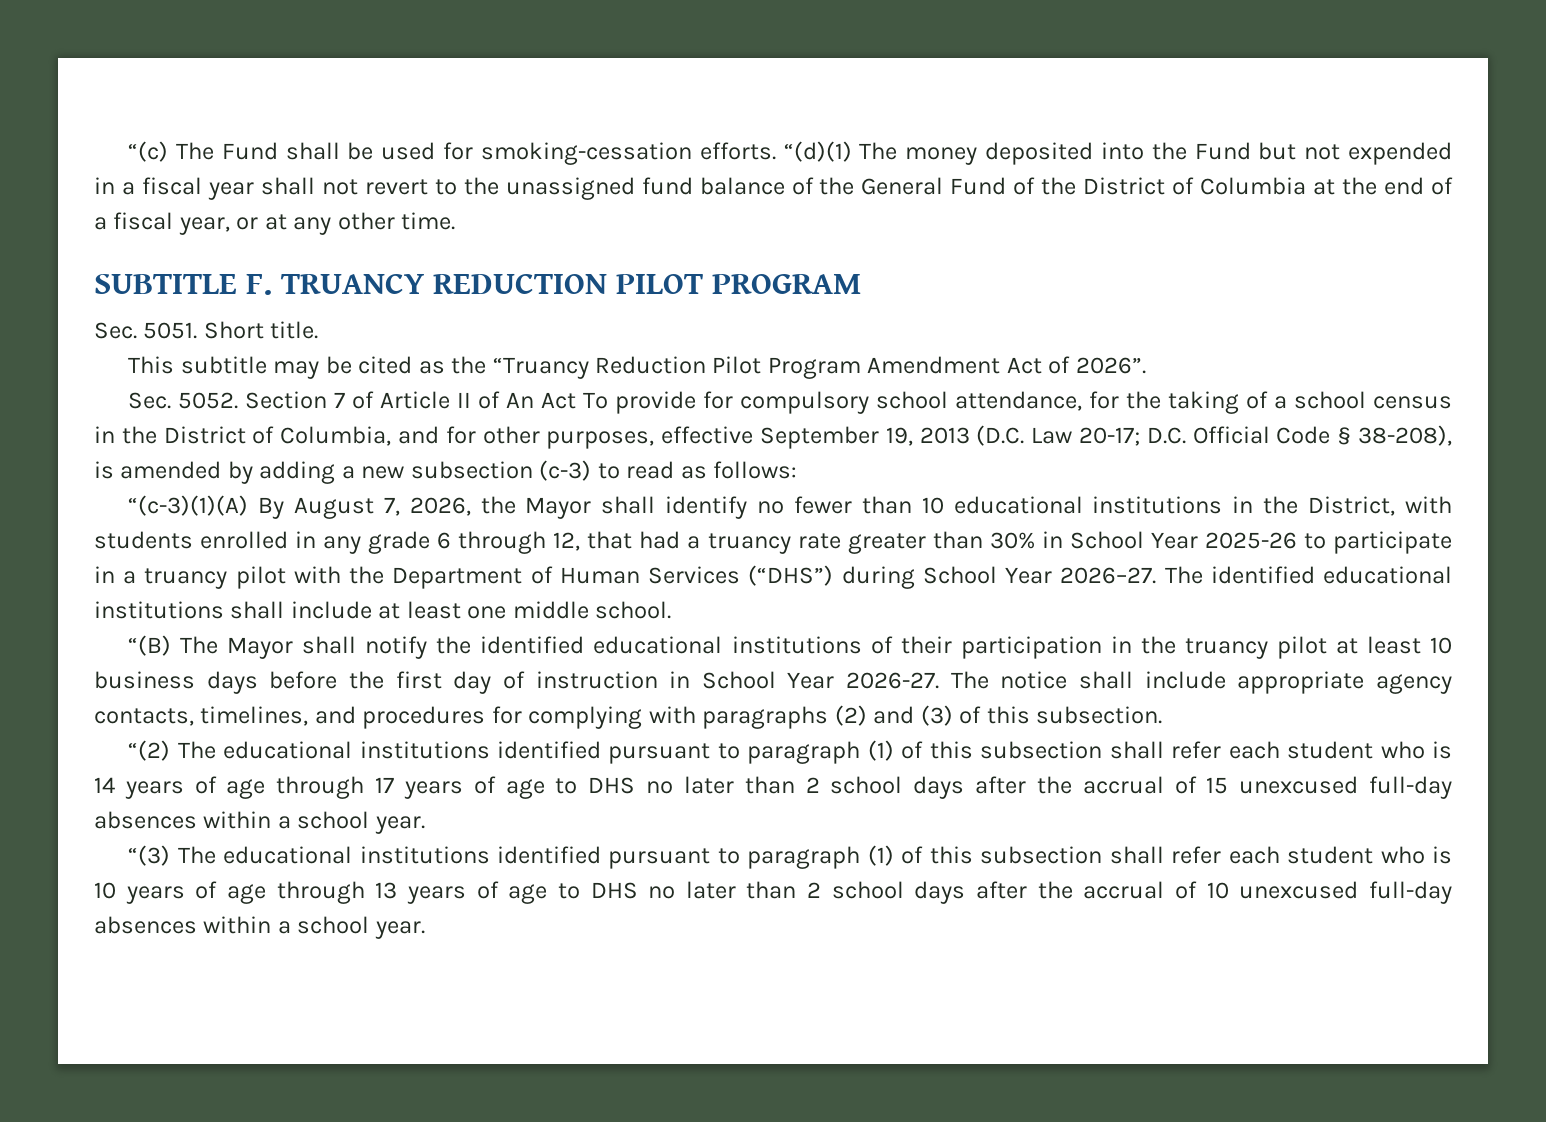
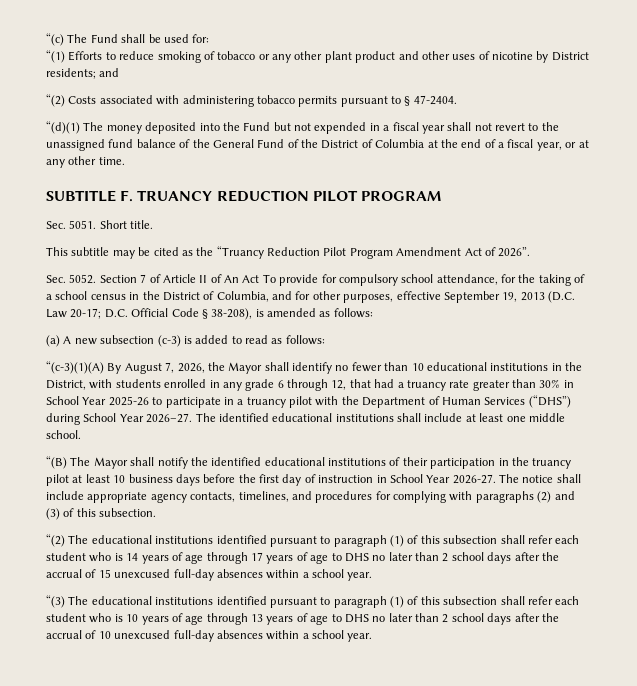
[443,142,776,165] for smoking-cessation efforts. -> [192,34,210,43] [46,50,589,63] [46,68,120,79] [46,94,457,107] for: // “(1) Efforts to reduce smoking of tobacco or any other plant product and other uses of nicotine by District residents; and // “(2) Costs associated with administering tobacco permits pursuant to § 47-2404. //
[227,461,355,484] by adding a -> [319,308,373,318] [46,335,72,347] as follows: // (a) A
(592, 470) none -> [183,335,229,344] is added

